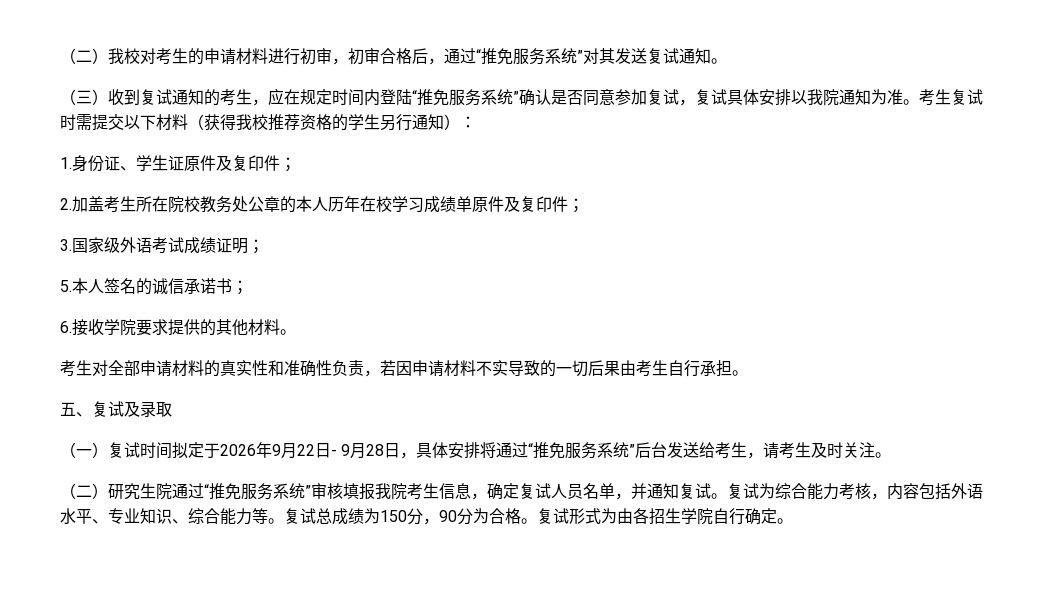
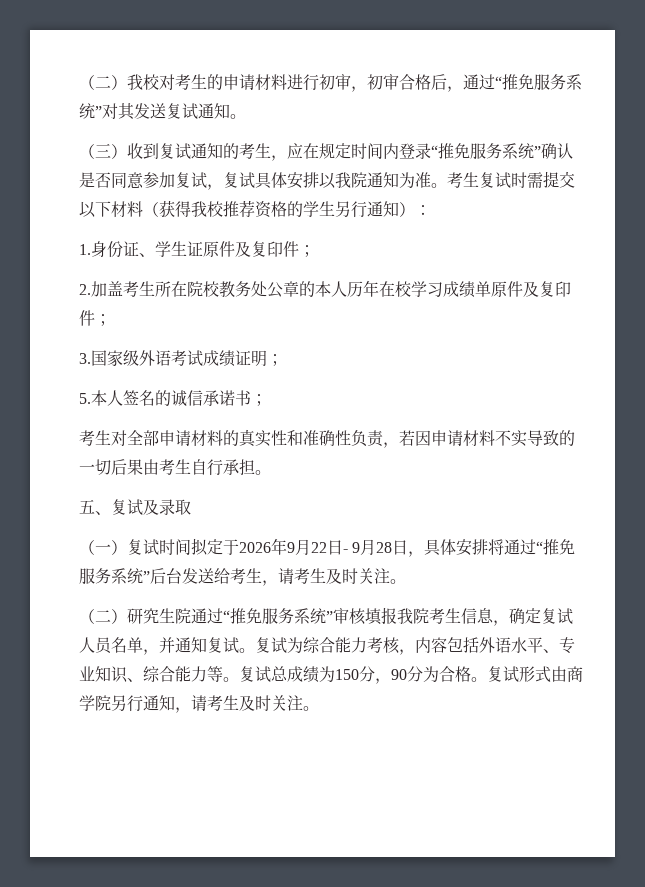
[396,89,412,105] 陆 -> [415,143,431,159] 录
[60,319,296,336] // 6.接收学院要求提供的其他材料。 -> (267, 400) none
[601,508,777,525] 为由各招生学院自行确定 -> [551,666,583,683] [79,695,303,713] 由商学院另行通知，请考生及时关注

